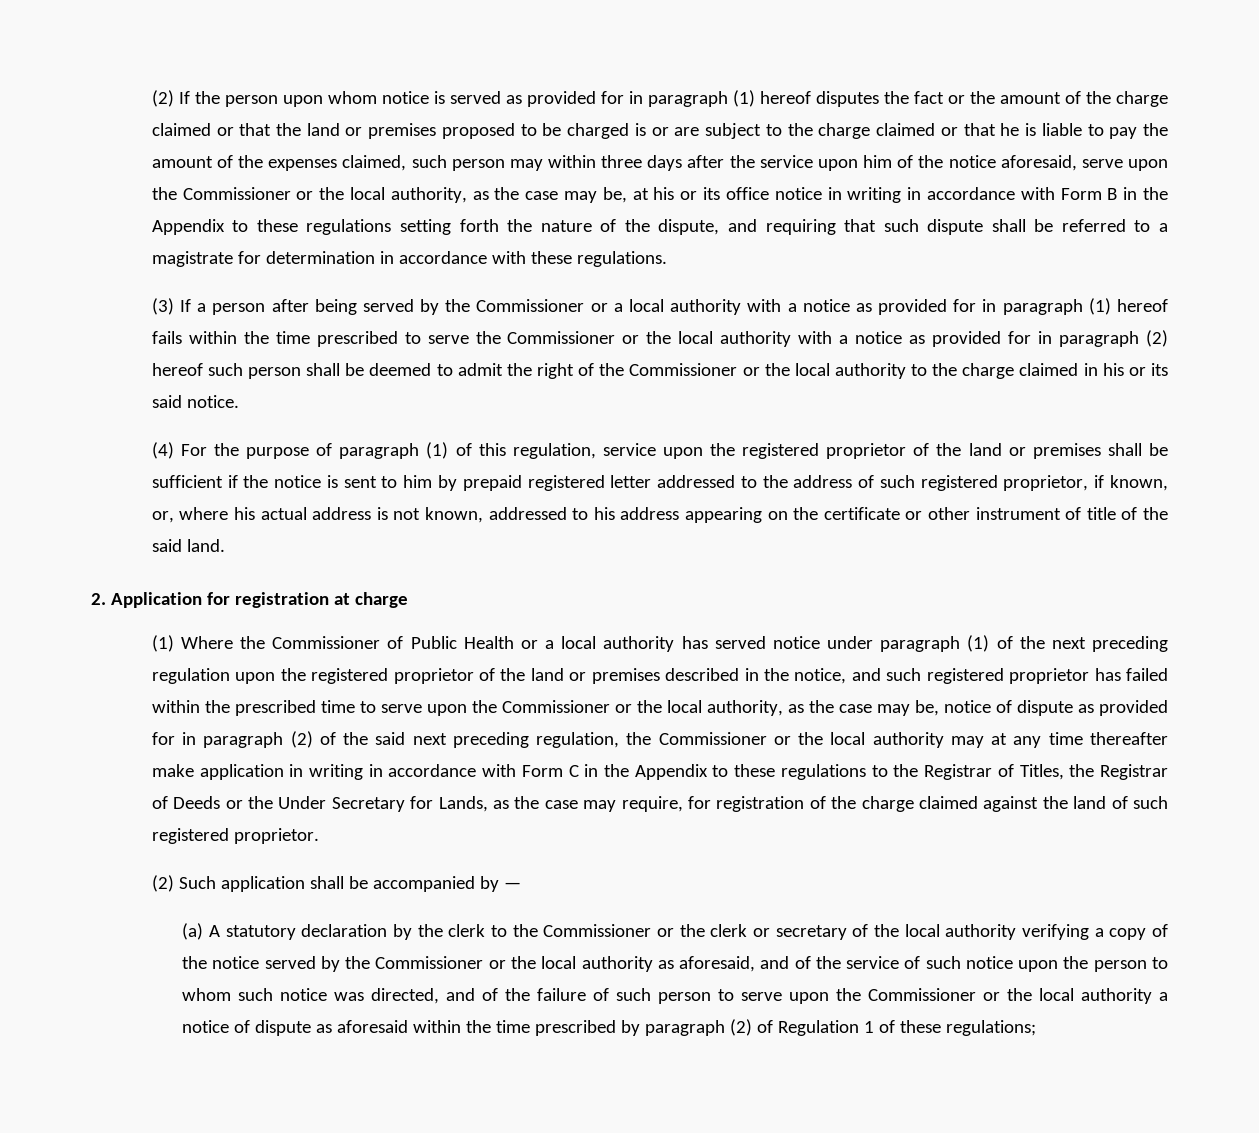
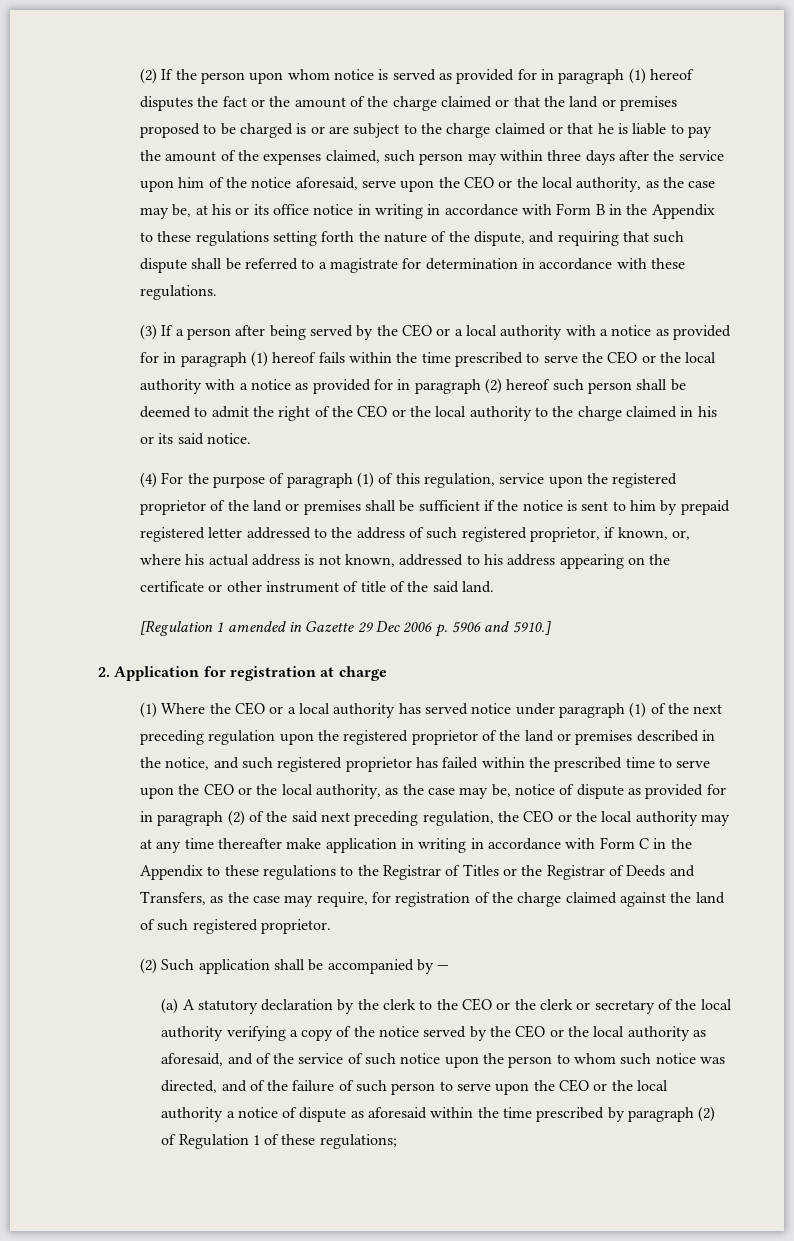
[182,187,291,200] Commissioner -> [464,176,495,189] CEO
[476,299,585,312] Commissioner -> [402,324,433,337] CEO
[507,331,616,344] Commissioner -> [607,351,638,364] CEO
[629,363,738,376] Commissioner -> [357,405,388,418] CEO
(225, 545) none -> [140,620,551,637] // [Regulation 1 amended in Gazette 29 Dec 2006 p. 5906 and 5910.]
[272,636,514,649] Commissioner of Public Health -> [235,702,266,715] CEO
[501,700,610,713] Commissioner -> [203,783,234,796] CEO
[658,732,767,745] Commissioner -> [523,810,554,823] CEO
[1019,764,1064,780] Titles, -> [462,864,518,876] Titles or
[225,796,488,812] or the Under Secretary for Lands, -> [669,865,695,877] [140,891,207,905] and Transfers,
[543,924,652,937] Commissioner -> [462,998,493,1011] CEO
[375,956,484,969] Commissioner -> [515,1025,546,1038] CEO
[868,988,977,1001] Commissioner -> [559,1079,590,1092] CEO

